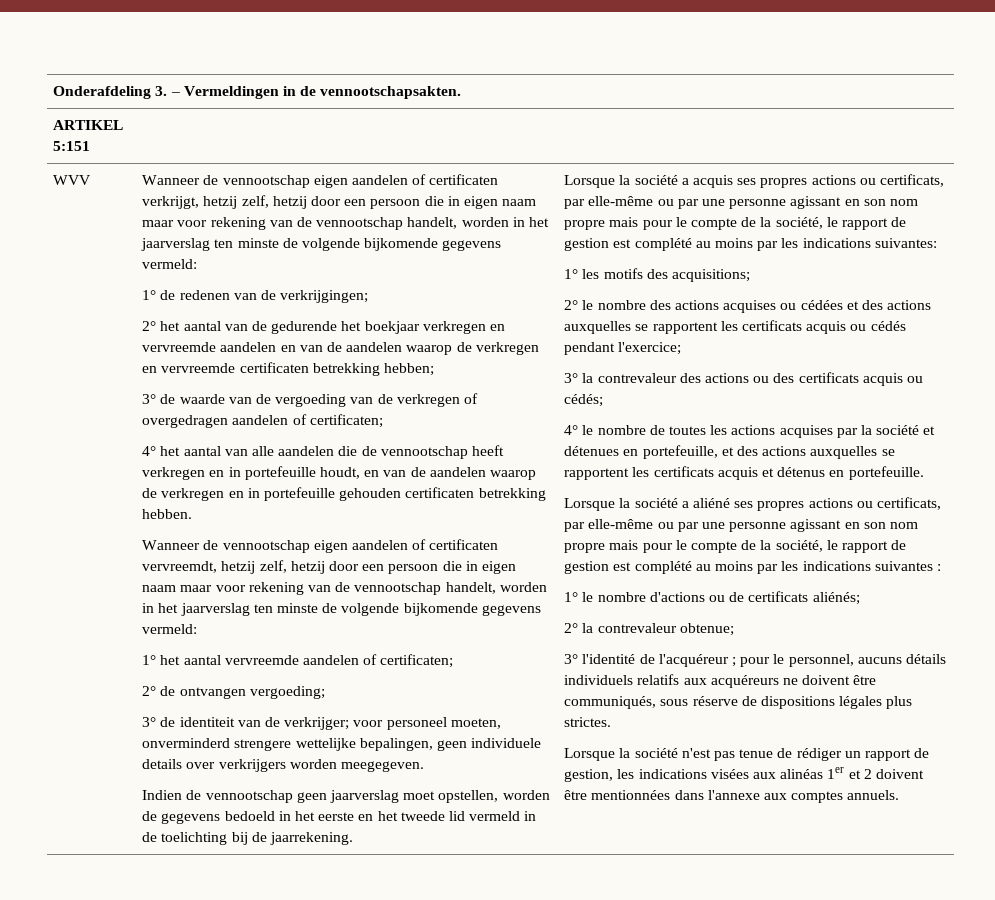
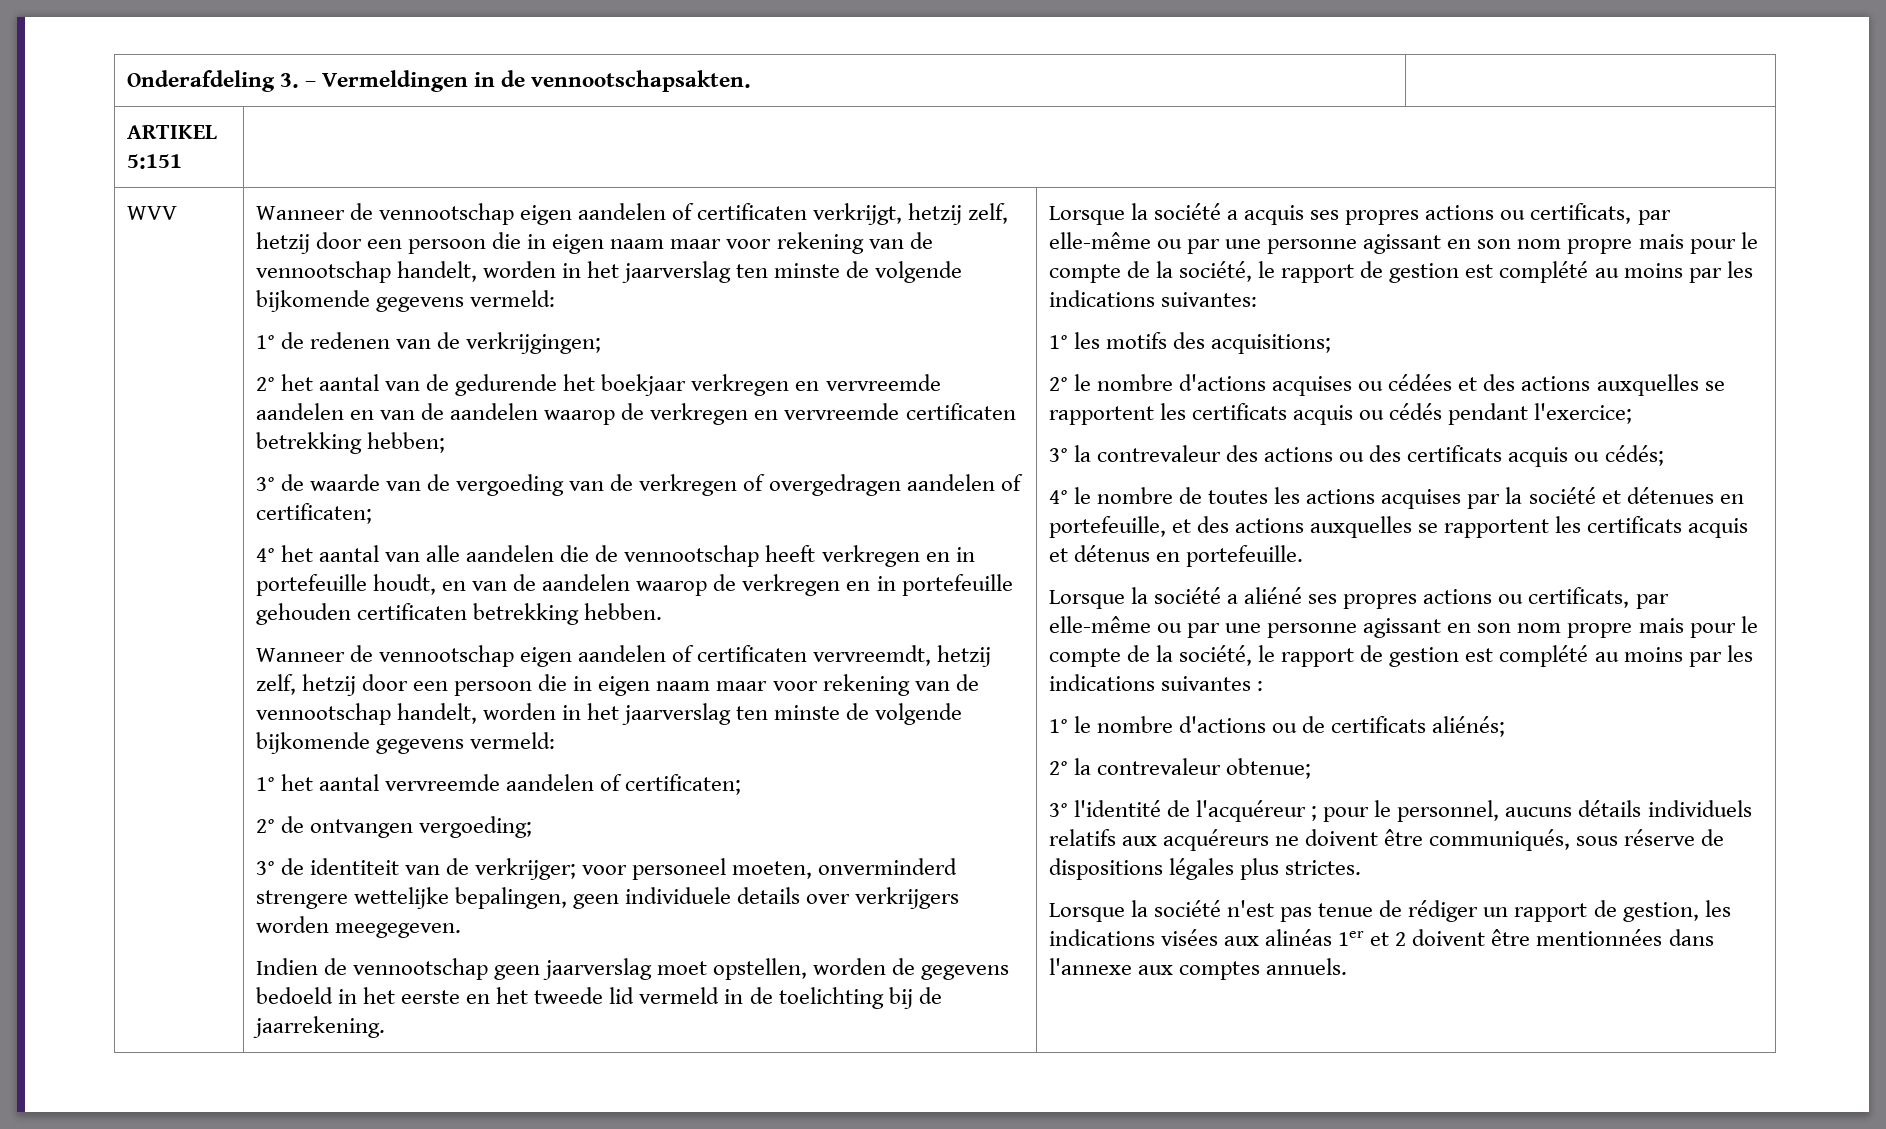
[649,300,719,310] des actions -> [1179,374,1267,391] d'actions

